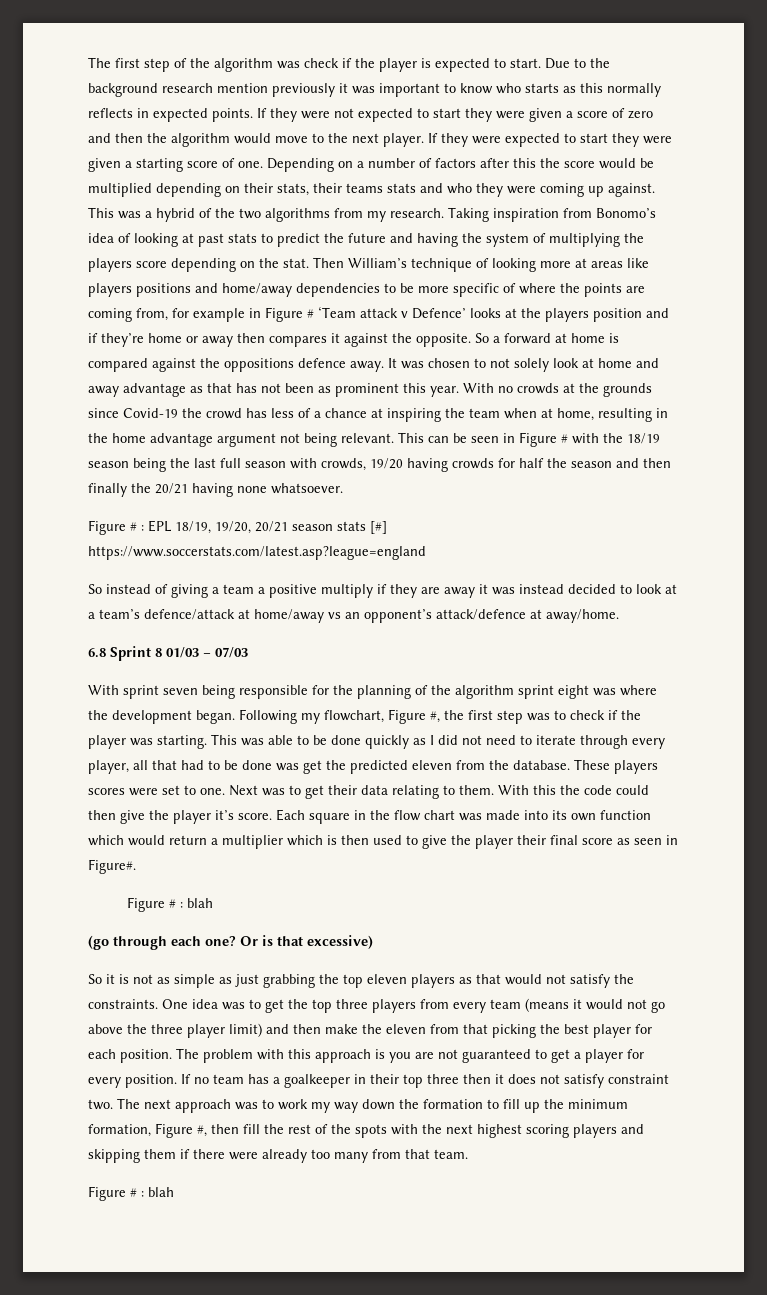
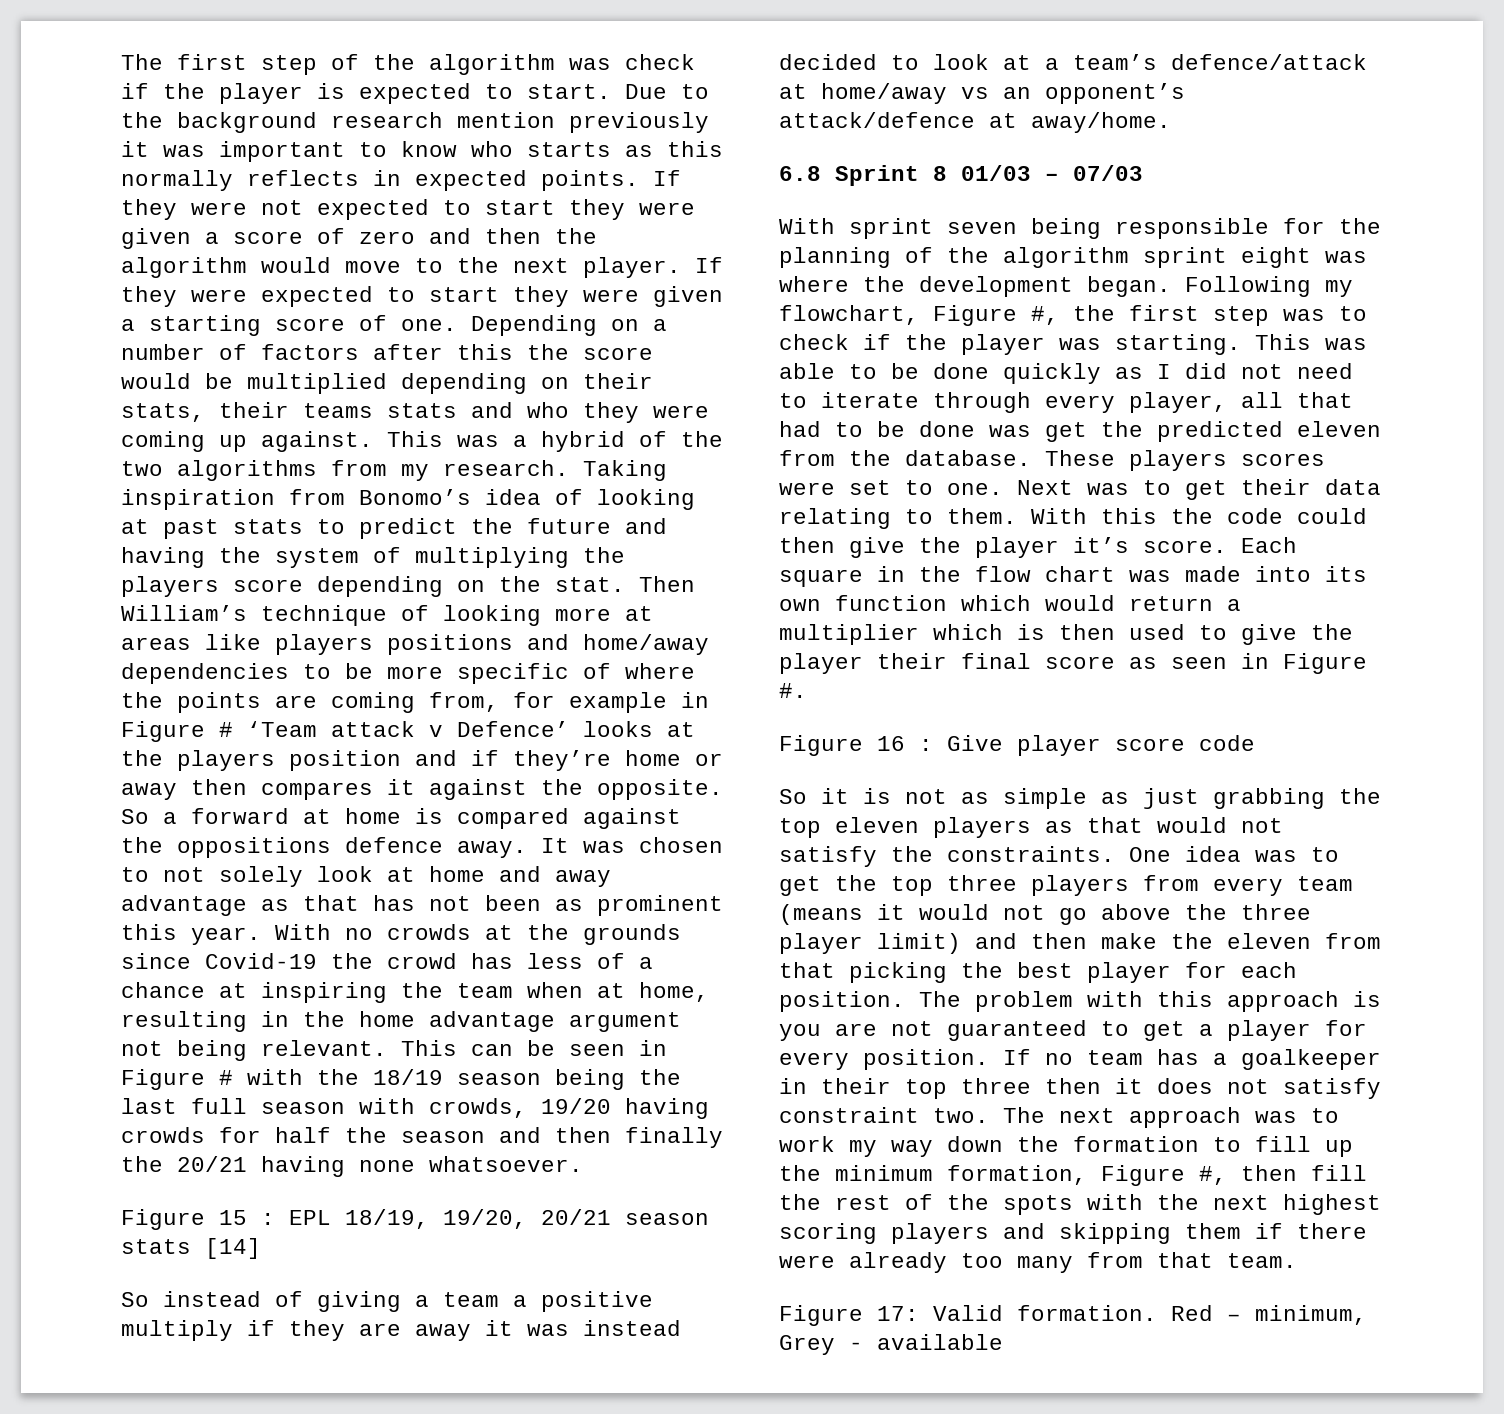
[130,522,137,531] # -> [219,1210,247,1225] 15
[370,521,387,534] [88,546,426,560] [#] https://www.soccerstats.com/latest.asp?league=england -> [205,1238,261,1259] [14]
[88,859,136,874] [126,897,213,912] [88,935,373,950] Figure#. // Figure # : blah // (go through each one? Or is that excessive) -> [1283,653,1367,674] [779,683,807,698] [779,735,1255,756] Figure #. // Figure 16 : Give player score code
[130,1187,174,1197] # : blah -> [877,1305,1367,1325] [779,1334,1003,1355] 17: Valid formation. Red – minimum, Grey - available

